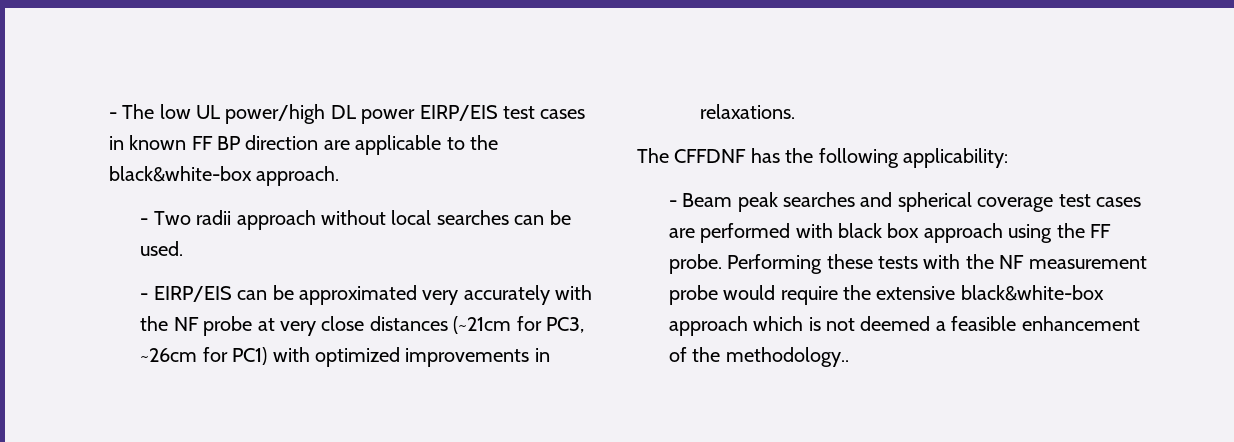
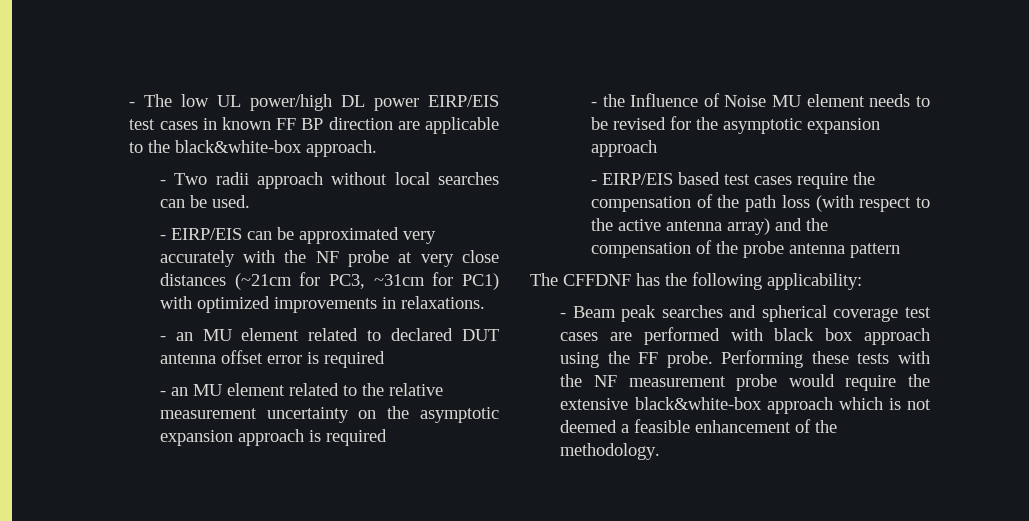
[140,348,198,362] ~26cm -> [373,274,425,286] ~31cm
(796, 111) none -> [159,328,499,341] [159,350,385,368] [159,383,443,396] [159,406,499,423] [159,429,387,446] [590,93,930,107] [590,116,880,134] [590,140,657,157] [590,172,875,189] [590,194,930,212] [590,218,828,235] [590,240,900,258] // - an MU element related to declared DUT antenna offset error is required // - an MU element related to the relative measurement uncertainty on the asymptotic expansion approach is required // - the Influence of Noise MU element needs to be revised for the asymptotic expansion approach // - EIRP/EIS based test cases require the compensation of the path loss (with respect to the active antenna array) and the compensation of the probe antenna pattern
[725,347,849,367] methodology.. -> [560,443,661,460] methodology.

